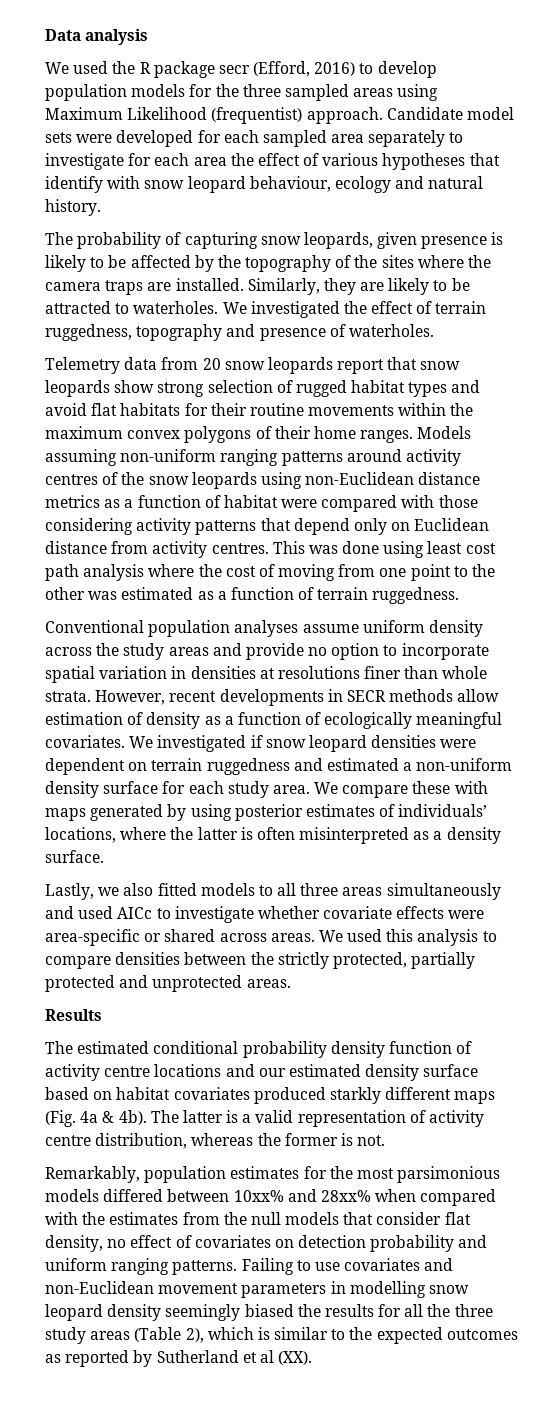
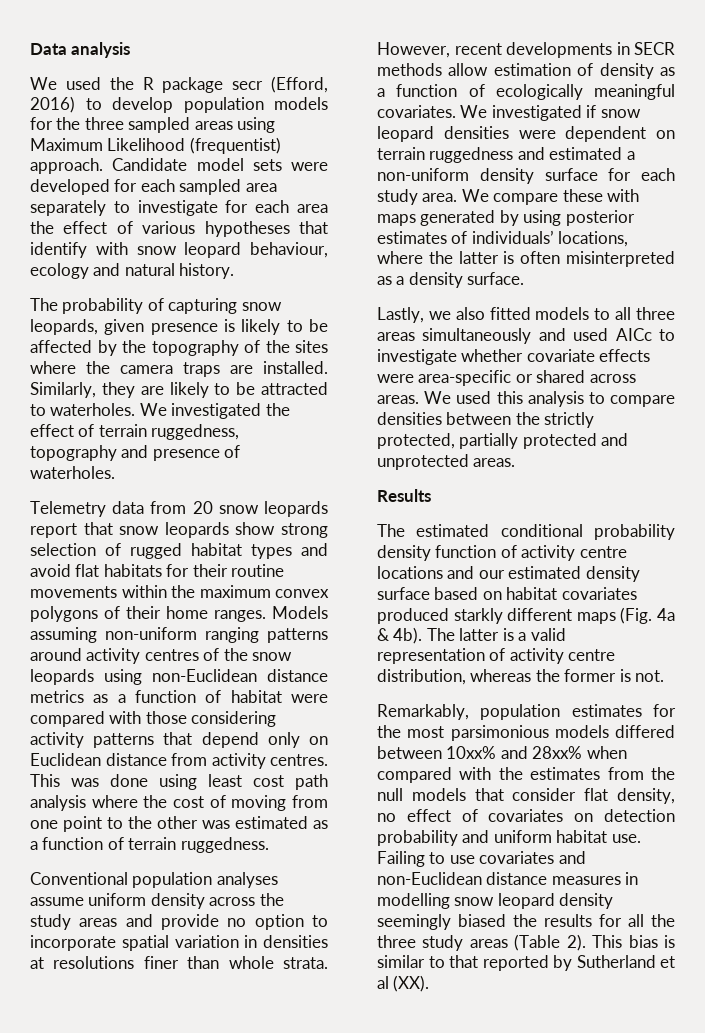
[111,1258,238,1275] ranging patterns. -> [556,830,641,843] habitat use.
[158,1283,327,1298] movement parameters -> [486,872,621,885] distance measures
[185,1327,518,1344] [45,1354,61,1363] 2), which is similar to the expected outcomes as -> [566,934,675,951] [377,955,478,968] 2). This bias is similar to that

